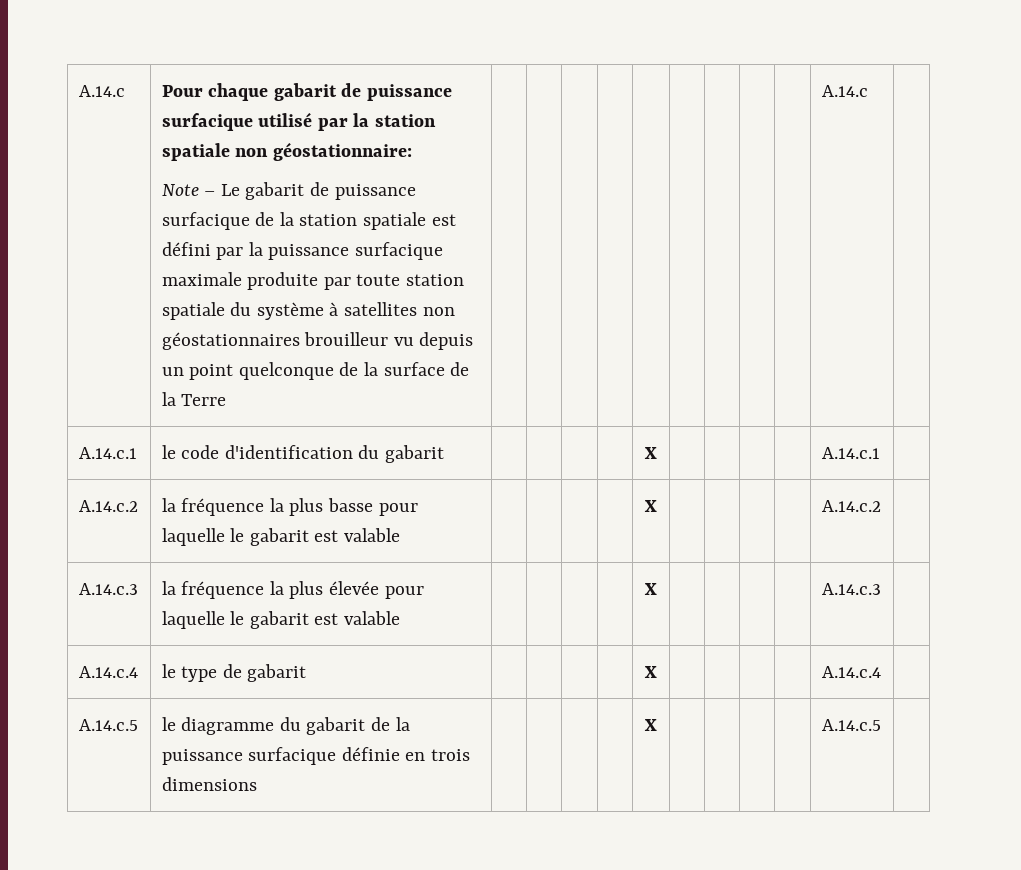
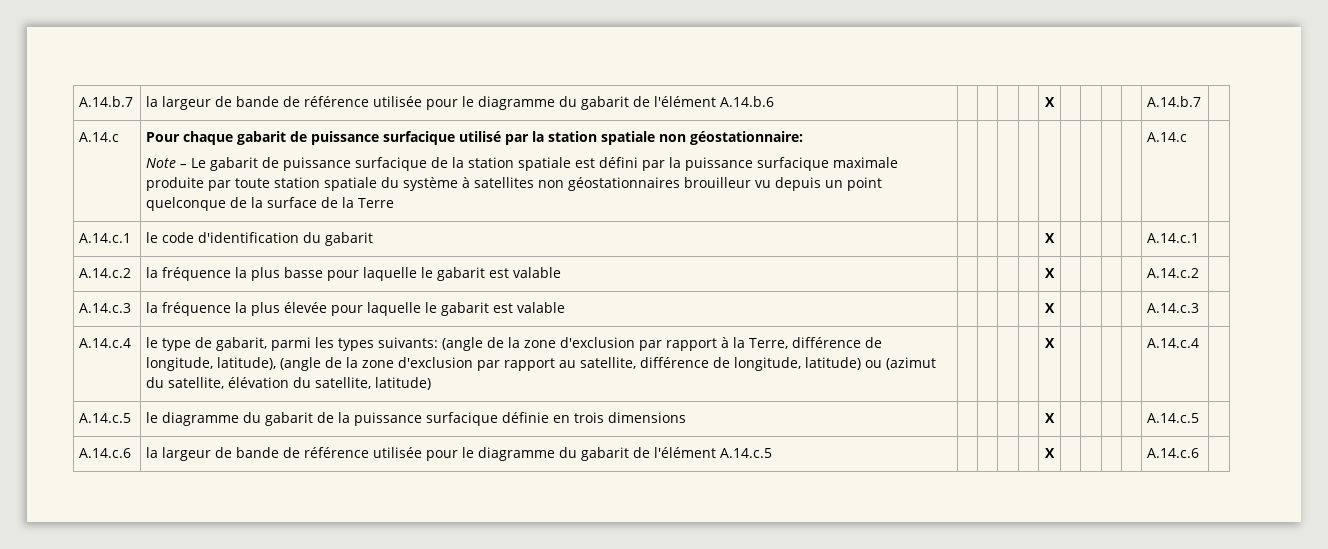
(78, 91) none -> [79,96,134,107] [146,96,775,110] [1045,97,1055,107] [1147,96,1202,107] A.14.b.7 | la largeur de bande de référence utilisée pour le diagramme du gabarit de l'élément A.14.b.6 | | | | | X | | | | | A.14.b.7 | //
[247,664,307,682] gabarit -> [216,337,883,351] [146,357,937,371] [146,377,432,390] gabarit, parmi les types suivants: (angle de la zone d'exclusion par rapport à la Terre, différence de longitude, latitude), (angle de la zone d'exclusion par rapport au satellite, différence de longitude, latitude) ou (azimut du satellite, élévation du satellite, latitude)
(881, 725) none -> [79,448,132,458] [146,447,773,461] [1045,448,1055,458] [1147,448,1200,458] // A.14.c.6 | la largeur de bande de référence utilisée pour le diagramme du gabarit de l'élément A.14.c.5 | | | | | X | | | | | A.14.c.6 |

